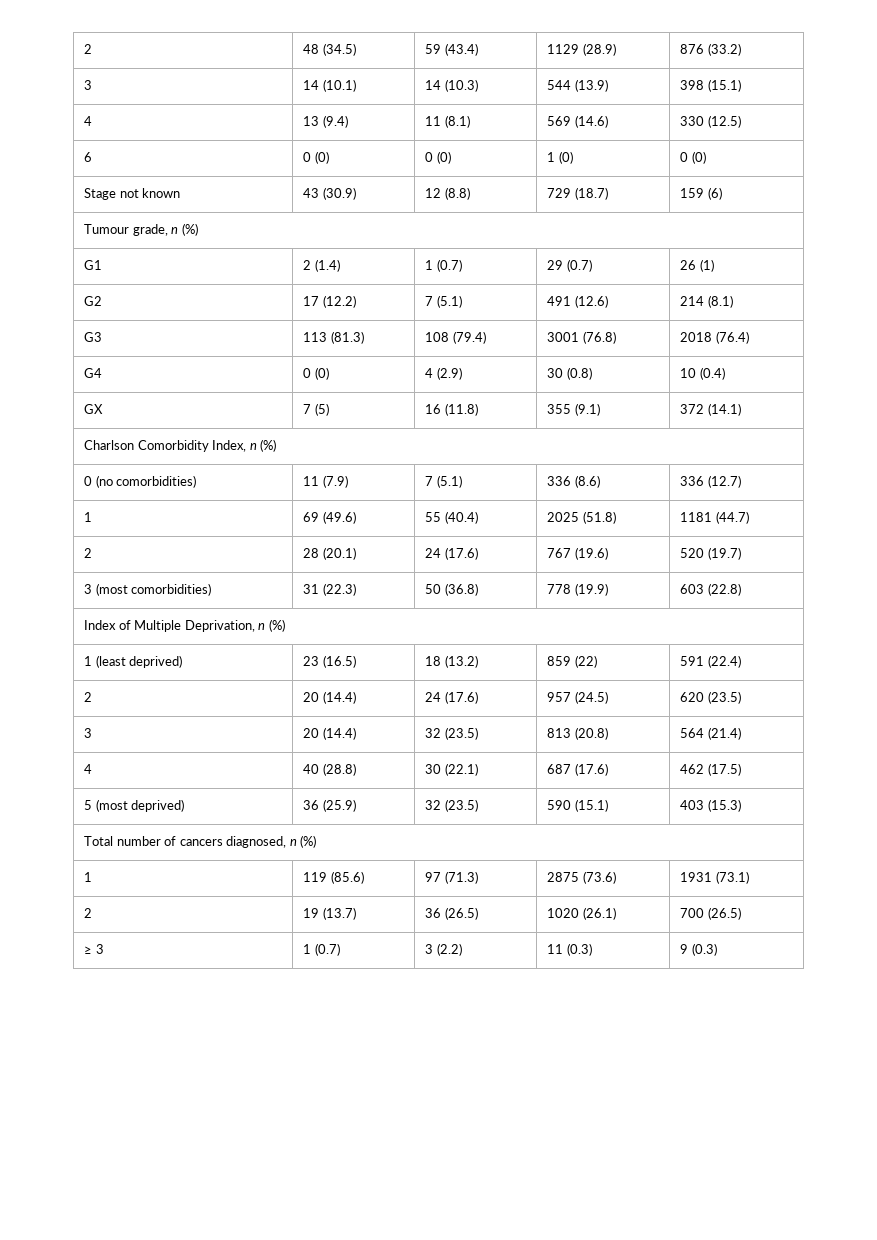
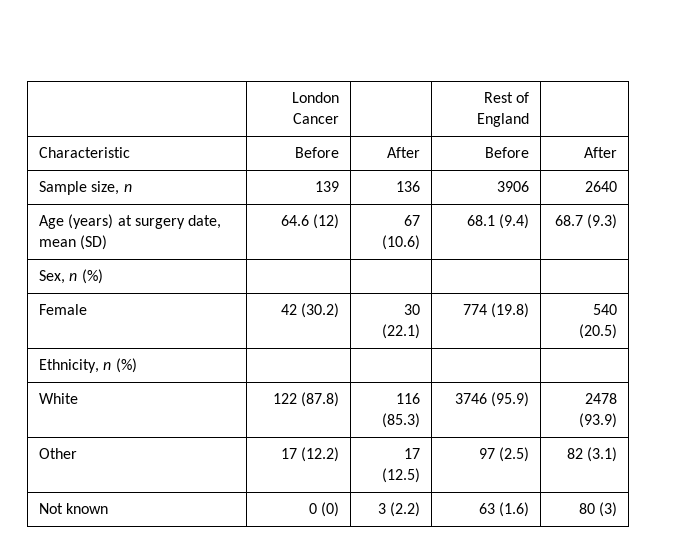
[84,44,93,54] [303,43,356,56] [425,43,478,56] [547,43,616,56] [680,43,741,56] [84,80,93,90] [303,79,356,92] [425,79,478,92] [547,79,608,92] [680,79,741,92] [84,116,93,126] [303,115,348,128] [425,115,470,128] [547,115,608,128] [680,115,741,128] [84,152,93,162] [303,151,329,164] [425,151,451,164] [547,151,573,164] [680,151,706,164] [84,188,181,200] [303,187,356,200] [425,187,470,200] [547,187,608,200] [680,187,722,200] [84,223,198,236] [84,260,103,270] [303,259,340,272] [425,259,462,272] [547,259,592,272] [680,259,714,272] [84,296,103,306] [303,295,356,308] [425,295,462,308] [547,295,608,308] [680,295,733,308] [84,332,103,342] [303,331,364,344] [425,331,486,344] [547,331,616,344] [680,331,749,344] [84,368,103,378] [303,367,329,380] [425,367,462,380] [547,367,592,380] [680,367,725,380] [84,404,104,414] [303,403,329,416] [425,403,478,416] [547,403,600,416] [680,403,741,416] [84,439,277,452] [84,475,197,488] [303,475,348,488] [425,475,462,488] [547,475,600,488] [680,475,741,488] [84,512,93,522] [303,511,356,524] [425,511,478,524] [547,511,616,524] [680,511,749,524] [84,548,93,558] [303,547,356,560] [425,547,478,560] [547,547,608,560] [680,547,741,560] [84,583,212,596] [303,583,356,596] [425,583,478,596] [547,583,608,596] [680,583,741,596] [84,619,285,632] [84,655,183,668] [303,655,356,668] [425,655,478,668] [547,655,597,668] [680,655,741,668] [84,692,93,702] [303,691,356,704] [425,691,478,704] [547,691,608,704] [680,691,741,704] [84,728,93,738] [303,727,356,740] [425,727,478,740] [547,727,608,740] [680,727,741,740] [84,764,93,774] [303,763,356,776] [425,763,478,776] [547,763,608,776] [680,763,741,776] [84,799,185,812] [303,799,356,812] [425,799,478,812] [547,799,608,812] [680,799,741,812] [84,835,317,848] [84,872,93,882] [303,871,364,884] [425,871,478,884] [547,871,616,884] [680,871,749,884] [84,908,93,918] [303,907,356,920] [425,907,478,920] [547,907,616,920] [680,907,741,920] [84,944,104,954] [303,943,340,956] [425,943,462,956] [547,943,592,956] [680,943,717,956] 2 | 48 (34.5) | 59 (43.4) | 1129 (28.9) | 876 (33.2) // 3 | 14 (10.1) | 14 (10.3) | 544 (13.9) | 398 (15.1) // 4 | 13 (9.4) | 11 (8.1) | 569 (14.6) | 330 (12.5) // 6 | 0 (0) | 0 (0) | 1 (0) | 0 (0) // Stage not known | 43 (30.9) | 12 (8.8) | 729 (18.7) | 159 (6) // Tumour grade, n (%) // G1 | 2 (1.4) | 1 (0.7) | 29 (0.7) | 26 (1) // G2 | 17 (12.2) | 7 (5.1) | 491 (12.6) | 214 (8.1) // G3 | 113 (81.3) | 108 (79.4) | 3001 (76.8) | 2018 (76.4) // G4 | 0 (0) | 4 (2.9) | 30 (0.8) | 10 (0.4) // GX | 7 (5) | 16 (11.8) | 355 (9.1) | 372 (14.1) // Charlson Comorbidity Index, n (%) // 0 (no comorbidities) | 11 (7.9) | 7 (5.1) | 336 (8.6) | 336 (12.7) // 1 | 69 (49.6) | 55 (40.4) | 2025 (51.8) | 1181 (44.7) // 2 | 28 (20.1) | 24 (17.6) | 767 (19.6) | 520 (19.7) // 3 (most comorbidities) | 31 (22.3) | 50 (36.8) | 778 (19.9) | 603 (22.8) // Index of Multiple Deprivation, n (%) // 1 (least deprived) | 23 (16.5) | 18 (13.2) | 859 (22) | 591 (22.4) // 2 | 20 (14.4) | 24 (17.6) | 957 (24.5) | 620 (23.5) // 3 | 20 (14.4) | 32 (23.5) | 813 (20.8) | 564 (21.4) // 4 | 40 (28.8) | 30 (22.1) | 687 (17.6) | 462 (17.5) // 5 (most deprived) | 36 (25.9) | 32 (23.5) | 590 (15.1) | 403 (15.3) // Total number of cancers diagnosed, n (%) // 1 | 119 (85.6) | 97 (71.3) | 2875 (73.6) | 1931 (73.1) // 2 | 19 (13.7) | 36 (26.5) | 1020 (26.1) | 700 (26.5) // ≥ 3 | 1 (0.7) | 3 (2.2) | 11 (0.3) | 9 (0.3) -> [291,92,339,103] [292,113,339,124] [483,92,529,103] [476,113,529,127] [39,147,131,158] [294,147,339,158] [386,147,420,158] [484,147,529,158] [583,147,617,158] [39,181,132,195] [314,181,339,192] [395,181,420,192] [496,181,529,192] [584,181,617,192] [39,214,221,229] [39,235,108,250] [280,214,339,229] [403,215,420,226] [381,235,420,250] [466,214,529,229] [554,214,617,229] [39,269,103,284] [39,304,88,315] [280,303,339,318] [403,304,420,315] [381,324,420,339] [462,303,529,318] [592,304,617,315] [578,324,617,339] [39,358,137,373] [39,393,79,404] [272,392,339,407] [395,393,420,404] [381,413,420,428] [454,392,529,407] [584,393,617,404] [578,413,617,428] [39,448,78,459] [280,447,339,462] [403,448,420,459] [381,468,420,483] [478,447,529,462] [566,447,617,462] [39,503,109,514] [308,502,339,517] [377,502,420,517] [478,502,529,517] [578,502,617,517] | London Cancer | | Rest of England | // Characteristic | Before | After | Before | After // Sample size, n | 139 | 136 | 3906 | 2640 // Age (years) at surgery date, mean (SD) | 64.6 (12) | 67 (10.6) | 68.1 (9.4) | 68.7 (9.3) // Sex, n (%) | | | | // Female | 42 (30.2) | 30 (22.1) | 774 (19.8) | 540 (20.5) // Ethnicity, n (%) | | | | // White | 122 (87.8) | 116 (85.3) | 3746 (95.9) | 2478 (93.9) // Other | 17 (12.2) | 17 (12.5) | 97 (2.5) | 82 (3.1) // Not known | 0 (0) | 3 (2.2) | 63 (1.6) | 80 (3)

